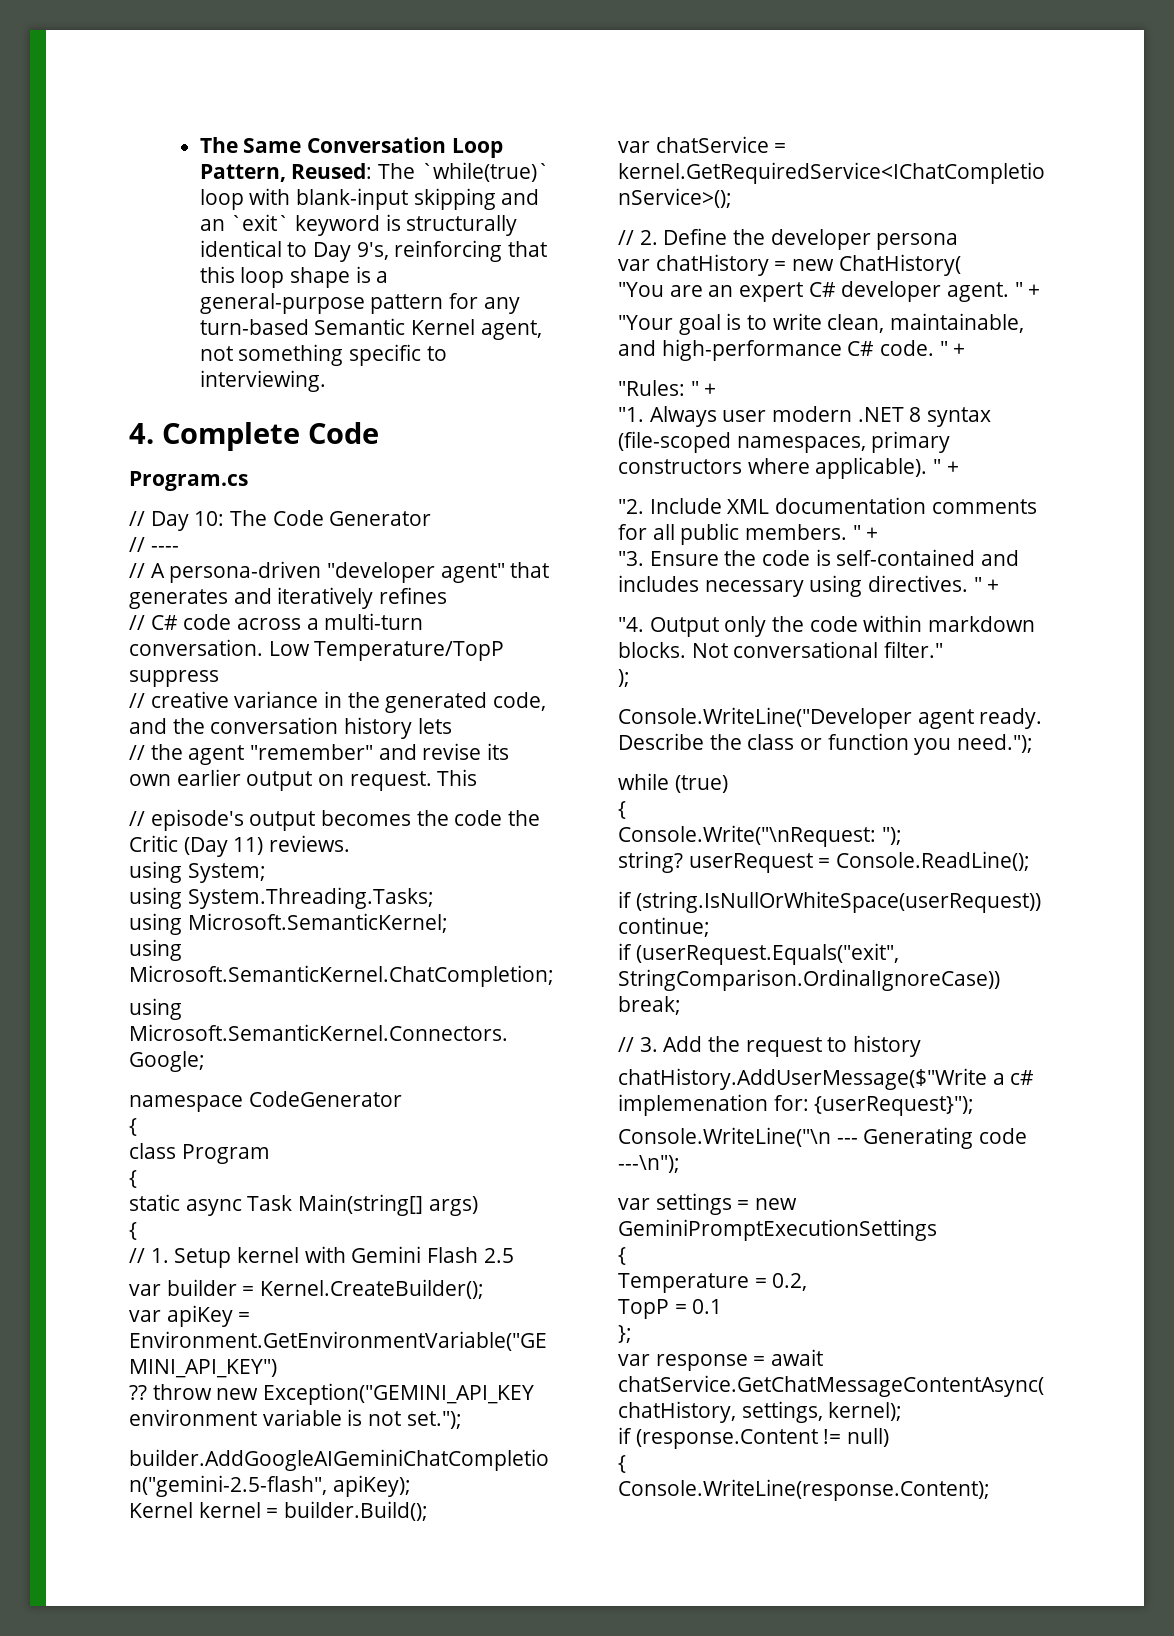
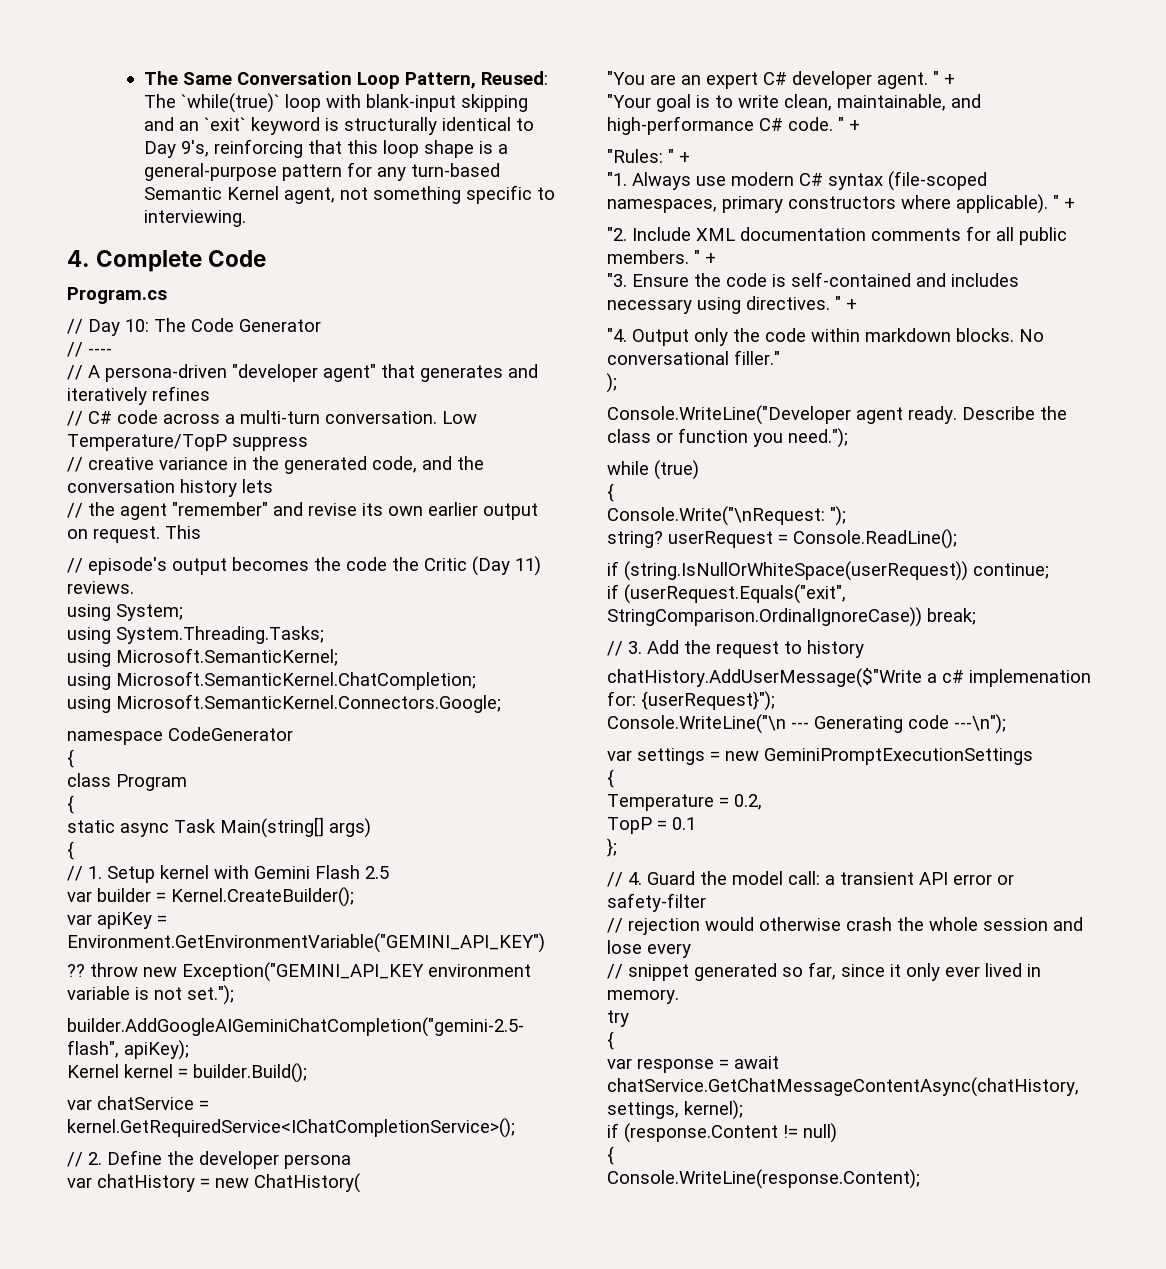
[722,406,922,422] user modern .NET 8 -> [696,172,823,186] use modern C#
[691,641,944,658] Not conversational filter." -> [1019,329,1044,342] [607,350,780,365] No conversational filler."
(632, 1334) none -> [607,871,1014,887] [607,893,706,912] [607,917,1083,935] [607,940,691,958] [607,962,1041,981] [607,989,679,1004] [607,1010,629,1027] [607,1031,614,1050] // // 4. Guard the model call: a transient API error or safety-filter // // rejection would otherwise crash the whole session and lose every // // snippet generated so far, since it only ever lived in memory. // try // {

